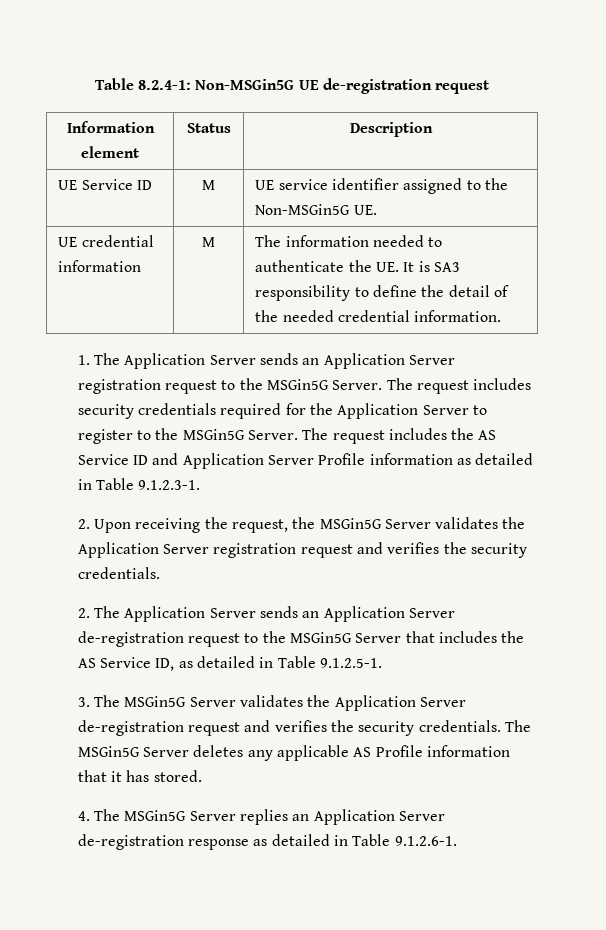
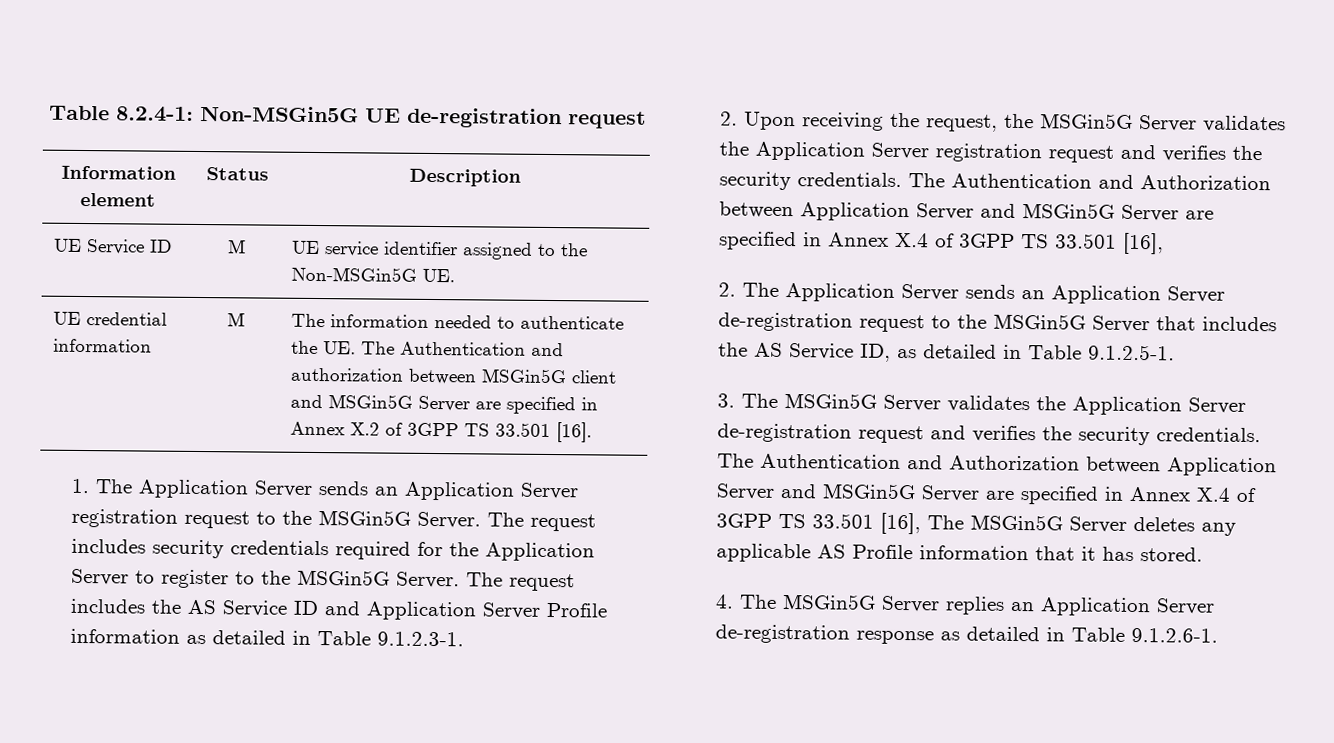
[403,261,461,272] [255,285,510,301] [255,310,502,322] It is SA3 responsibility to define the detail of the needed credential information. -> [361,341,565,357] [290,367,618,385] [290,394,599,415] [290,421,593,443] The Authentication and authorization between MSGin5G client and MSGin5G Server are specified in Annex X.2 of 3GPP TS 33.501 [16].
(160, 573) none -> [908,173,1272,191] [719,201,1215,222] [719,231,1165,255] The Authentication and Authorization between Application Server and MSGin5G Server are specified in Annex X.4 of 3GPP TS 33.501 [16],
(531, 726) none -> [760,453,1278,477] [716,483,1258,505] [716,512,965,535] Authentication and Authorization between Application Server and MSGin5G Server are specified in Annex X.4 of 3GPP TS 33.501 [16], The

